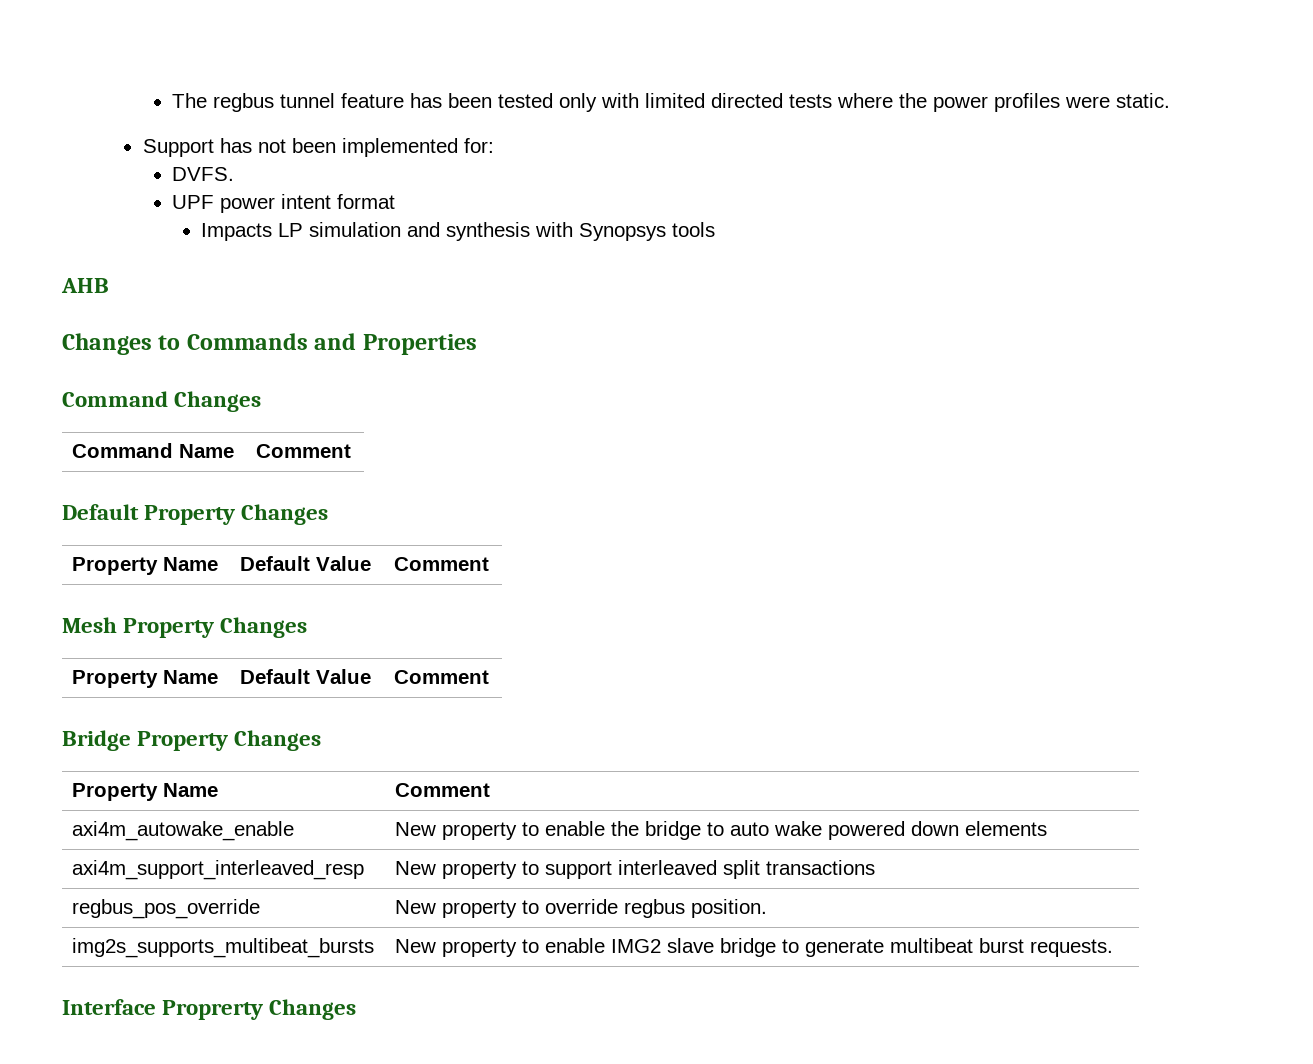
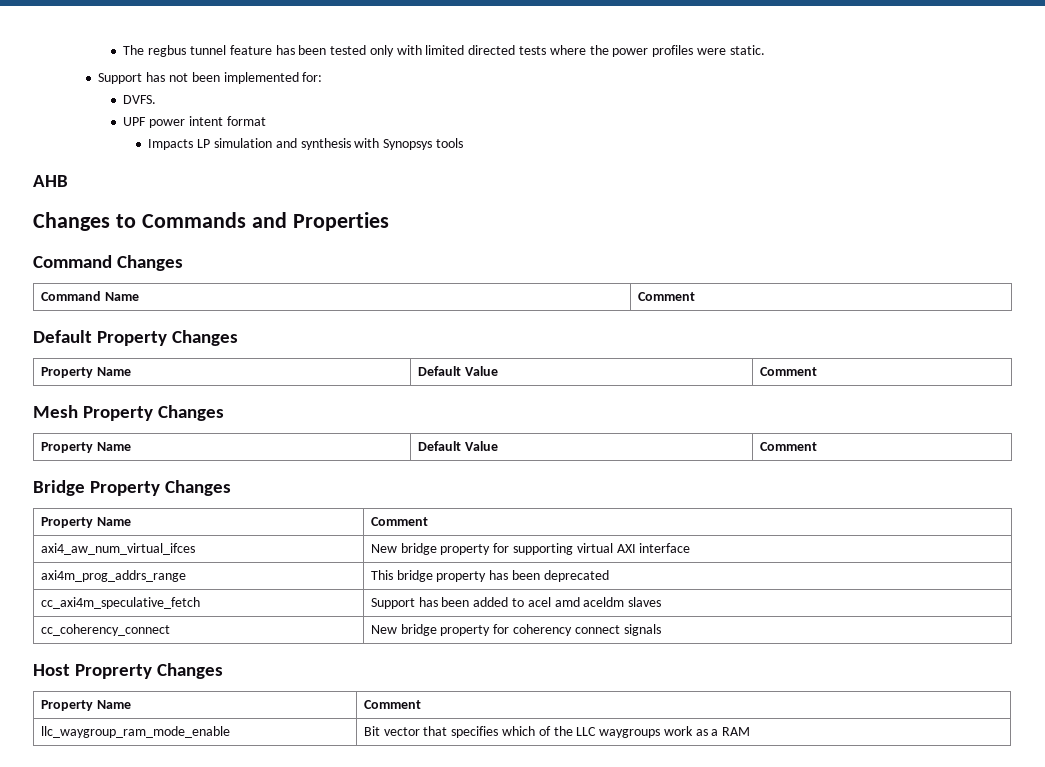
[72,821,295,841] [395,821,1048,840] [72,860,365,880] [395,860,876,879] [72,899,261,919] [395,899,768,918] [72,938,375,958] [395,938,1114,957] [62,999,357,1020] axi4m_autowake_enable | New property to enable the bridge to auto wake powered down elements // axi4m_support_interleaved_resp | New property to support interleaved split transactions // regbus_pos_override | New property to override regbus position. // img2s_supports_multibeat_bursts | New property to enable IMG2 slave bridge to generate multibeat burst requests. // Interface Proprerty Changes -> [40,543,195,555] [370,543,691,555] [40,570,186,582] [370,570,609,582] [40,597,200,609] [370,597,662,609] [40,624,170,636] [370,624,661,636] [33,663,224,679] [40,700,131,711] [363,700,421,709] [40,726,230,738] [363,726,751,738] axi4_aw_num_virtual_ifces | New bridge property for supporting virtual AXI interface // axi4m_prog_addrs_range | This bridge property has been deprecated // cc_axi4m_speculative_fetch | Support has been added to acel amd aceldm slaves // cc_coherency_connect | New bridge property for coherency connect signals // Host Proprerty Changes // Property Name | Comment // llc_waygroup_ram_mode_enable | Bit vector that specifies which of the LLC waygroups work as a RAM

